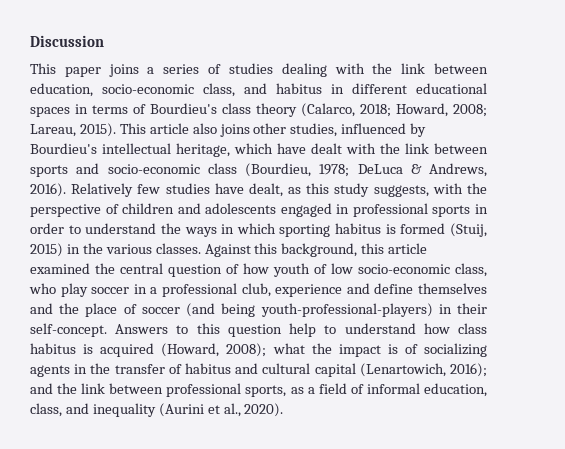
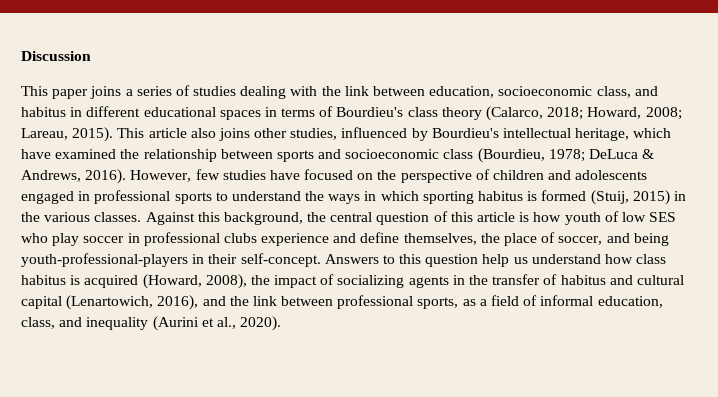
[102,84,194,94] socio-economic -> [498,86,593,96] socioeconomic
[311,143,429,154] dealt with the link -> [55,149,217,162] examined the relationship
[107,164,200,174] socio-economic -> [345,149,440,159] socioeconomic
[71,183,134,197] Relatively -> [130,170,192,182] However,
[248,183,463,197] dealt, as this study suggests, with -> [304,169,374,180] focused on
[474,204,488,214] [30,223,64,234] in order -> (212, 198) none
[361,243,428,254] [30,263,90,274] this article examined -> (303, 218) none
(239, 269) none -> [450,212,530,222] this article is
[358,263,487,277] socio-economic class, -> [649,212,677,222] SES
[150,283,271,297] a professional club, -> [143,232,257,246] professional clubs
[418,283,487,294] [30,303,53,314] themselves and -> [403,233,477,245] themselves,
[141,303,433,317] soccer (and being youth-professional-players) -> [558,233,669,246] [21,253,188,267] soccer, and being youth-professional-players
[324,325,337,334] to -> [513,257,528,264] us
[226,343,305,357] 2008); what -> [205,274,247,289] 2008),
[387,344,398,354] is -> (318, 281) none
[449,363,487,377] 2016); -> [157,295,199,310] 2016),

